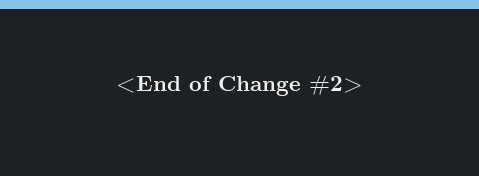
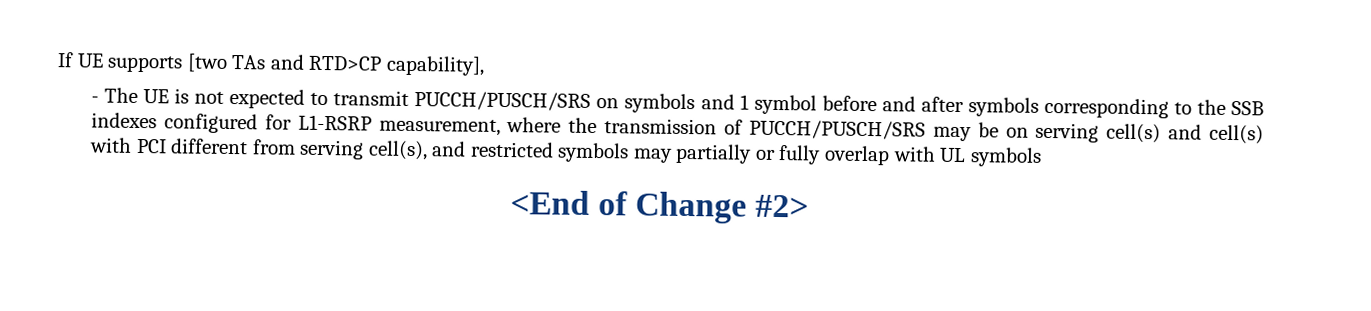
(116, 84) none -> [57,52,485,76] [91,87,1264,119] [91,112,1265,145] [89,137,1042,167] If UE supports [two TAs and RTD>CP capability], // - The UE is not expected to transmit PUCCH/PUSCH/SRS on symbols and 1 symbol before and after symbols corresponding to the SSB indexes configured for L1-RSRP measurement, where the transmission of PUCCH/PUSCH/SRS may be on serving cell(s) and cell(s) with PCI different from serving cell(s), and restricted symbols may partially or fully overlap with UL symbols //

